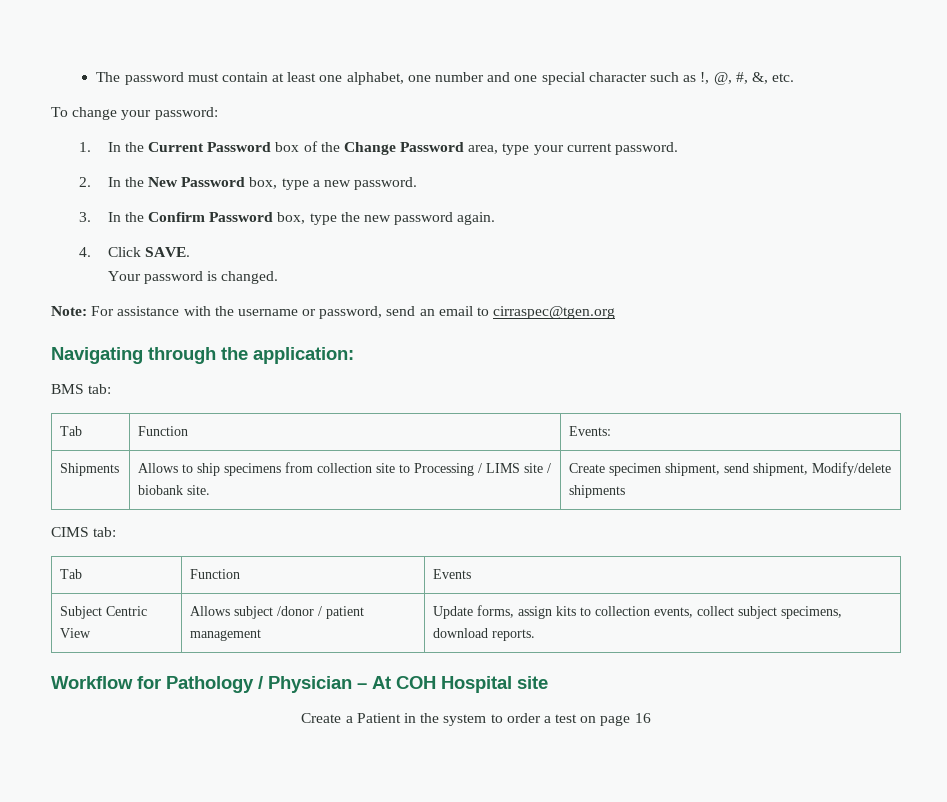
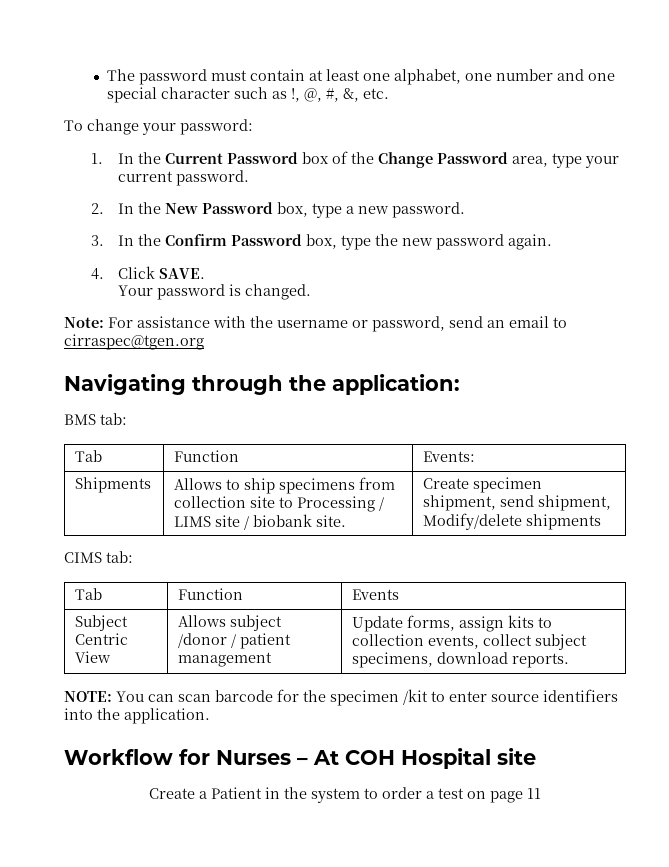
(536, 635) none -> [64,689,618,706] [64,708,210,724] // NOTE: You can scan barcode for the specimen /kit to enter source identifiers into the application.
[166,676,352,693] Pathology / Physician -> [216,750,291,765] Nurses
[634,713,651,723] 16 -> [527,788,541,799] 11

